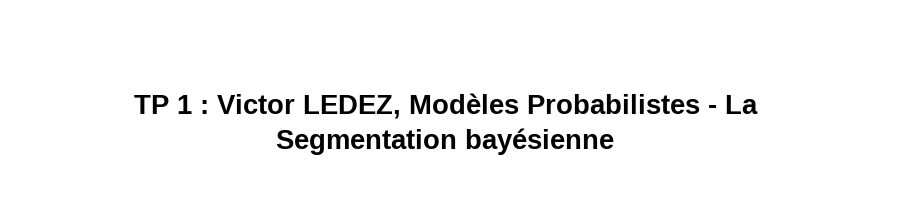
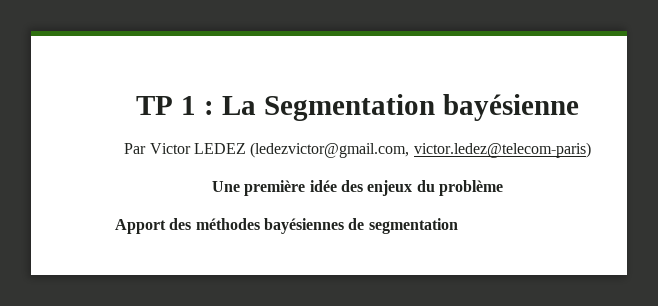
[216,93,758,119] [276,128,614,155] Victor LEDEZ, Modèles Probabilistes - La Segmentation bayésienne -> [221,94,579,121] [124,142,591,158] [212,180,503,196] [115,218,458,234] La Segmentation bayésienne // Par Victor LEDEZ (ledezvictor@gmail.com, victor.ledez@telecom-paris) // Une première idée des enjeux du problème // Apport des méthodes bayésiennes de segmentation

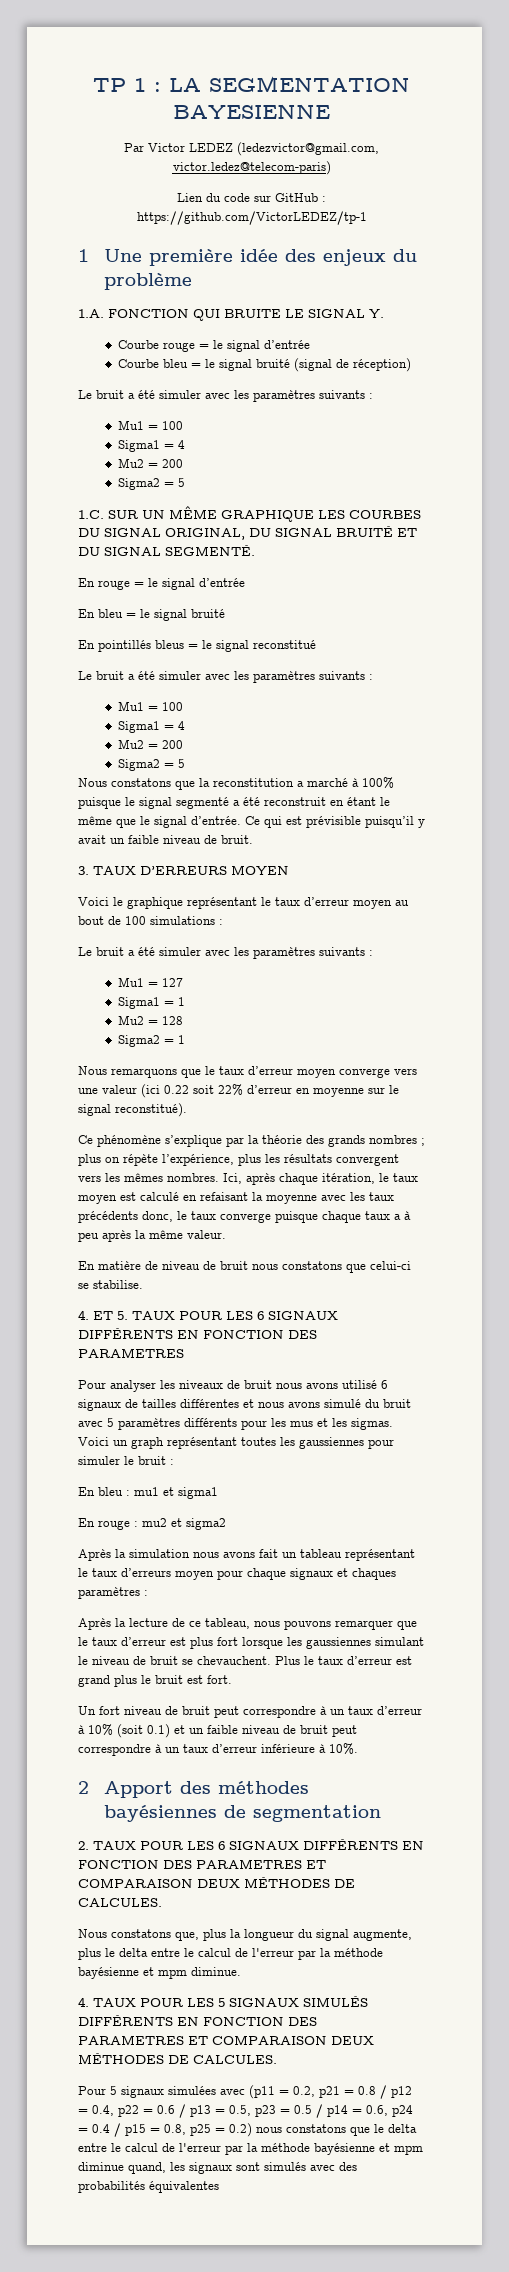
[221,94,579,121] La Segmentation bayésienne -> [169,76,410,92] [173,104,330,119] LA SEGMENTATION BAYESIENNE
(591, 150) none -> [177,193,326,202] [136,211,367,225] [78,249,89,262] Lien du code sur GitHub : https://github.com/VictorLEDEZ/tp-1 // 1
(503, 188) none -> [78,309,384,321] [118,340,311,352] [118,358,412,372] [78,390,373,402] [118,420,184,430] [118,440,186,452] [118,458,184,468] [118,478,186,490] [78,506,421,522] [78,526,417,540] [78,545,255,556] [78,578,245,590] [78,609,225,621] [78,640,316,652] [78,671,373,683] [118,701,184,711] [118,721,186,733] [118,739,184,749] [118,759,186,771] [78,777,394,790] [78,797,390,809] [78,816,425,828] [78,835,253,844] [78,865,289,875] [78,897,409,909] [78,916,223,925] [78,947,373,959] [118,977,184,987] [118,997,186,1009] [118,1015,184,1025] [118,1035,186,1047] [78,1066,417,1078] [78,1084,399,1098] [78,1103,187,1117] [78,1135,425,1147] [78,1154,399,1166] [78,1173,418,1185] [78,1192,394,1204] [78,1211,411,1223] [78,1230,226,1242] [78,1261,411,1273] [78,1280,143,1289] [78,1310,338,1320] [78,1328,317,1339] [78,1348,184,1358] [78,1380,388,1392] [78,1399,411,1411] [78,1418,393,1430] [78,1437,394,1449] [78,1456,174,1465] [78,1487,218,1499] [78,1518,226,1530] [78,1549,415,1561] [78,1568,396,1580] [78,1587,148,1599] [78,1618,417,1630] [78,1637,424,1649] [78,1656,412,1665] [78,1675,232,1687] [78,1706,422,1718] [78,1724,357,1738] [78,1743,358,1756] [78,1781,89,1794] 1.A. FONCTION QUI BRUITE LE SIGNAL Y. // Courbe rouge = le signal d’entrée // Courbe bleu = le signal bruité (signal de réception) // Le bruit a été simuler avec les paramètres suivants : // Mu1 = 100 // Sigma1 = 4 // Mu2 = 200 // Sigma2 = 5 // 1.C. SUR UN MÊME GRAPHIQUE LES COURBES DU SIGNAL ORIGINAL, DU SIGNAL BRUITÉ ET DU SIGNAL SEGMENTÉ. // En rouge = le signal d’entrée // En bleu = le signal bruité // En pointillés bleus = le signal reconstitué // Le bruit a été simuler avec les paramètres suivants : // Mu1 = 100 // Sigma1 = 4 // Mu2 = 200 // Sigma2 = 5 // Nous constatons que la reconstitution a marché à 100% puisque le signal segmenté a été reconstruit en étant le même que le signal d’entrée. Ce qui est prévisible puisqu’il y avait un faible niveau de bruit. // 3. TAUX D’ERREURS MOYEN // Voici le graphique représentant le taux d’erreur moyen au bout de 100 simulations : // Le bruit a été simuler avec les paramètres suivants : // Mu1 = 127 // Sigma1 = 1 // Mu2 = 128 // Sigma2 = 1 // Nous remarquons que le taux d’erreur moyen converge vers une valeur (ici 0.22 soit 22% d’erreur en moyenne sur le signal reconstitué). // Ce phénomène s’explique par la théorie des grands nombres ; plus on répète l’expérience, plus les résultats convergent vers les mêmes nombres. Ici, après chaque itération, le taux moyen est calculé en refaisant la moyenne avec les taux précédents donc, le taux converge puisque chaque taux a à peu après la même valeur. // En matière de niveau de bruit nous constatons que celui-ci se stabilise. // 4. ET 5. TAUX POUR LES 6 SIGNAUX DIFFÉRENTS EN FONCTION DES PARAMETRES // Pour analyser les niveaux de bruit nous avons utilisé 6 signaux de tailles différentes et nous avons simulé du bruit avec 5 paramètres différents pour les mus et les sigmas. Voici un graph représentant toutes les gaussiennes pour simuler le bruit : // En bleu : mu1 et sigma1 // En rouge : mu2 et sigma2 // Après la simulation nous avons fait un tableau représentant le taux d’erreurs moyen pour chaque signaux et chaques paramètres : // Après la lecture de ce tableau, nous pouvons remarquer que le taux d’erreur est plus fort lorsque les gaussiennes simulant le niveau de bruit se chevauchent. Plus le taux d’erreur est grand plus le bruit est fort. // Un fort niveau de bruit peut correspondre à un taux d’erreur à 10% (soit 0.1) et un faible niveau de bruit peut correspondre à un taux d’erreur inférieure à 10%. // 2
(458, 226) none -> [78,1839,424,1850] [78,1859,326,1869] [78,1877,355,1888] [78,1898,162,1907] [78,1929,412,1941] [78,1948,383,1960] [78,1967,241,1979] [78,1996,368,2007] [78,2015,317,2026] [78,2035,374,2045] [78,2053,277,2064] [78,2085,412,2099] [78,2104,413,2118] [78,2123,417,2137] [78,2143,423,2155] [78,2162,357,2174] [78,2181,219,2193] // 2. TAUX POUR LES 6 SIGNAUX DIFFÉRENTS EN FONCTION DES PARAMETRES ET COMPARAISON DEUX MÉTHODES DE CALCULES. // Nous constatons que, plus la longueur du signal augmente, plus le delta entre le calcul de l'erreur par la méthode bayésienne et mpm diminue. // 4. TAUX POUR LES 5 SIGNAUX SIMULÉS DIFFÉRENTS EN FONCTION DES PARAMETRES ET COMPARAISON DEUX MÉTHODES DE CALCULES. // Pour 5 signaux simulées avec (p11 = 0.2, p21 = 0.8 / p12 = 0.4, p22 = 0.6 / p13 = 0.5, p23 = 0.5 / p14 = 0.6, p24 = 0.4 / p15 = 0.8, p25 = 0.2) nous constatons que le delta entre le calcul de l'erreur par la méthode bayésienne et mpm diminue quand, les signaux sont simulés avec des probabilités équivalentes

